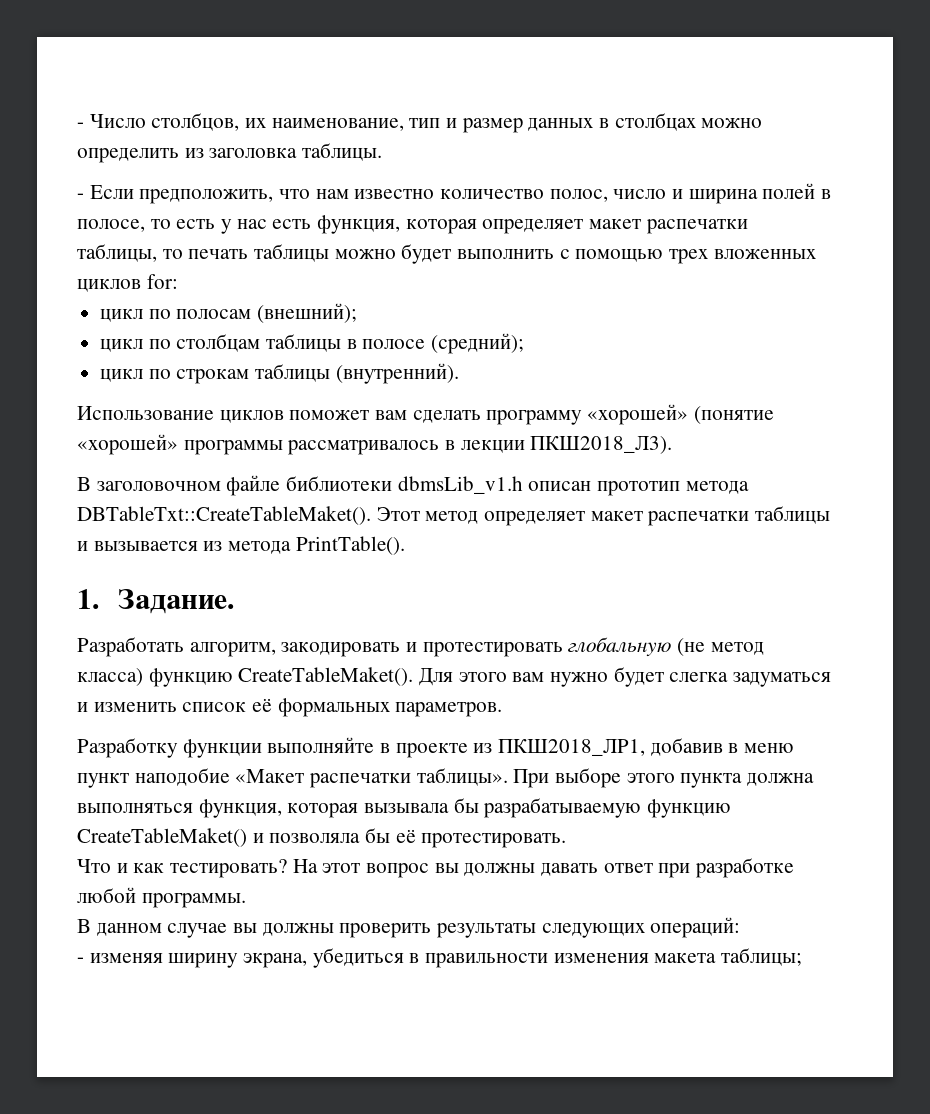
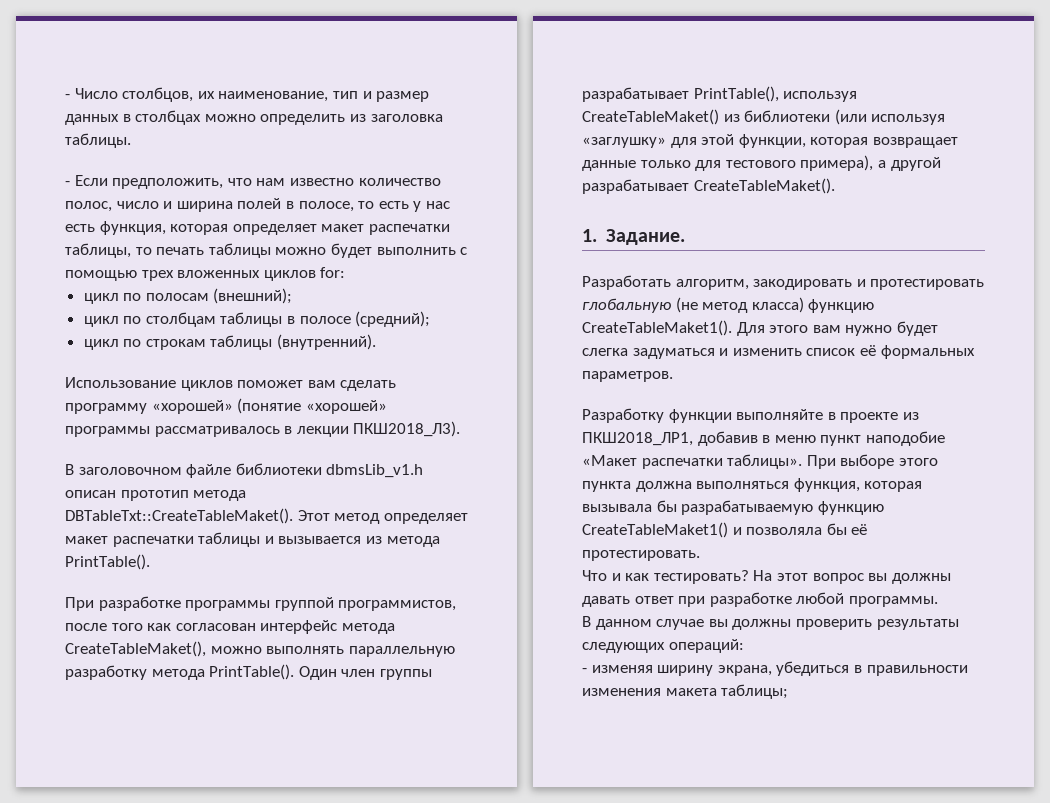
(405, 545) none -> [65,596,457,611] [65,620,395,634] [65,641,455,657] [65,664,432,680] [582,86,858,102] [582,109,946,125] [582,134,958,148] [582,155,941,171] [582,178,835,194] // При разработке программы группой программистов, после того как согласован интерфейс метода CreateTableMaket(), можно выполнять параллельную разработку метода PrintTable(). Один член группы разрабатывает PrintTable(), используя CreateTableMaket() из библиотеки (или используя «заглушку» для этой функции, которая возвращает данные только для тестового примера), а другой разрабатывает CreateTableMaket().
[238,667,414,686] CreateTableMaket(). -> [582,320,732,336] CreateTableMaket1().
[77,828,247,847] CreateTableMaket() -> [582,522,728,538] CreateTableMaket1()

